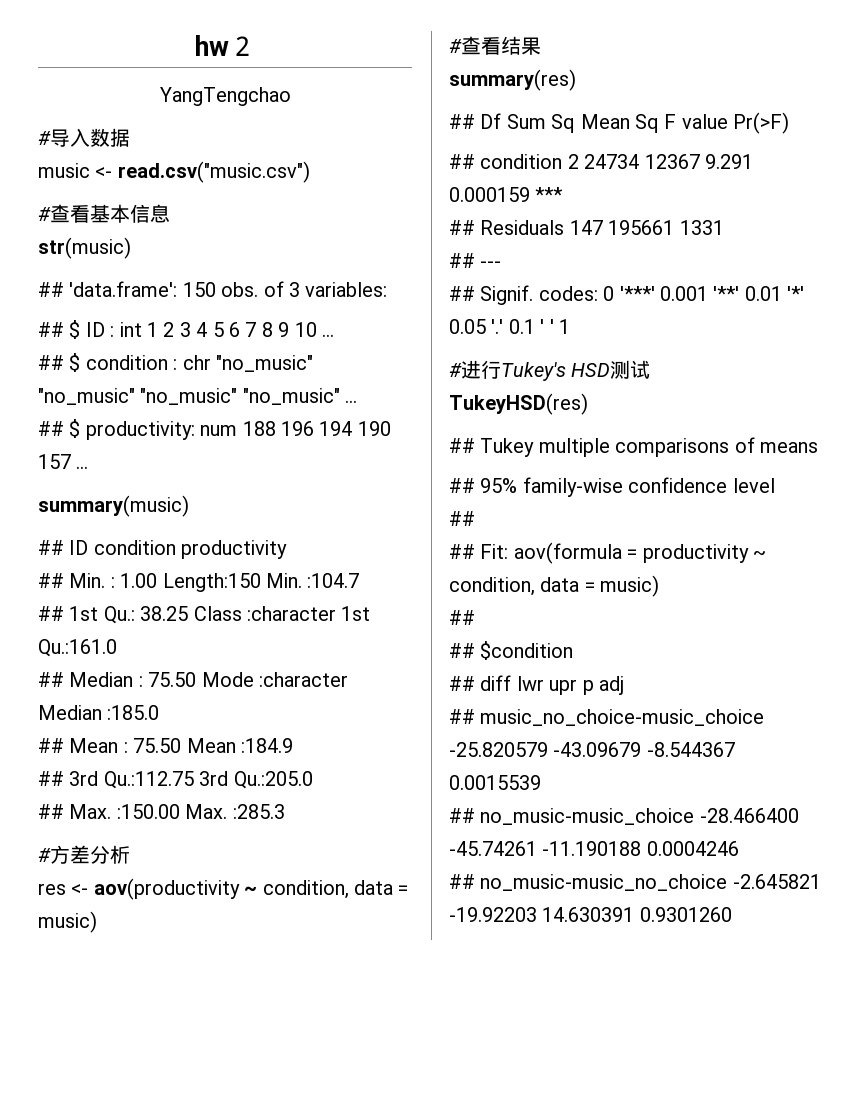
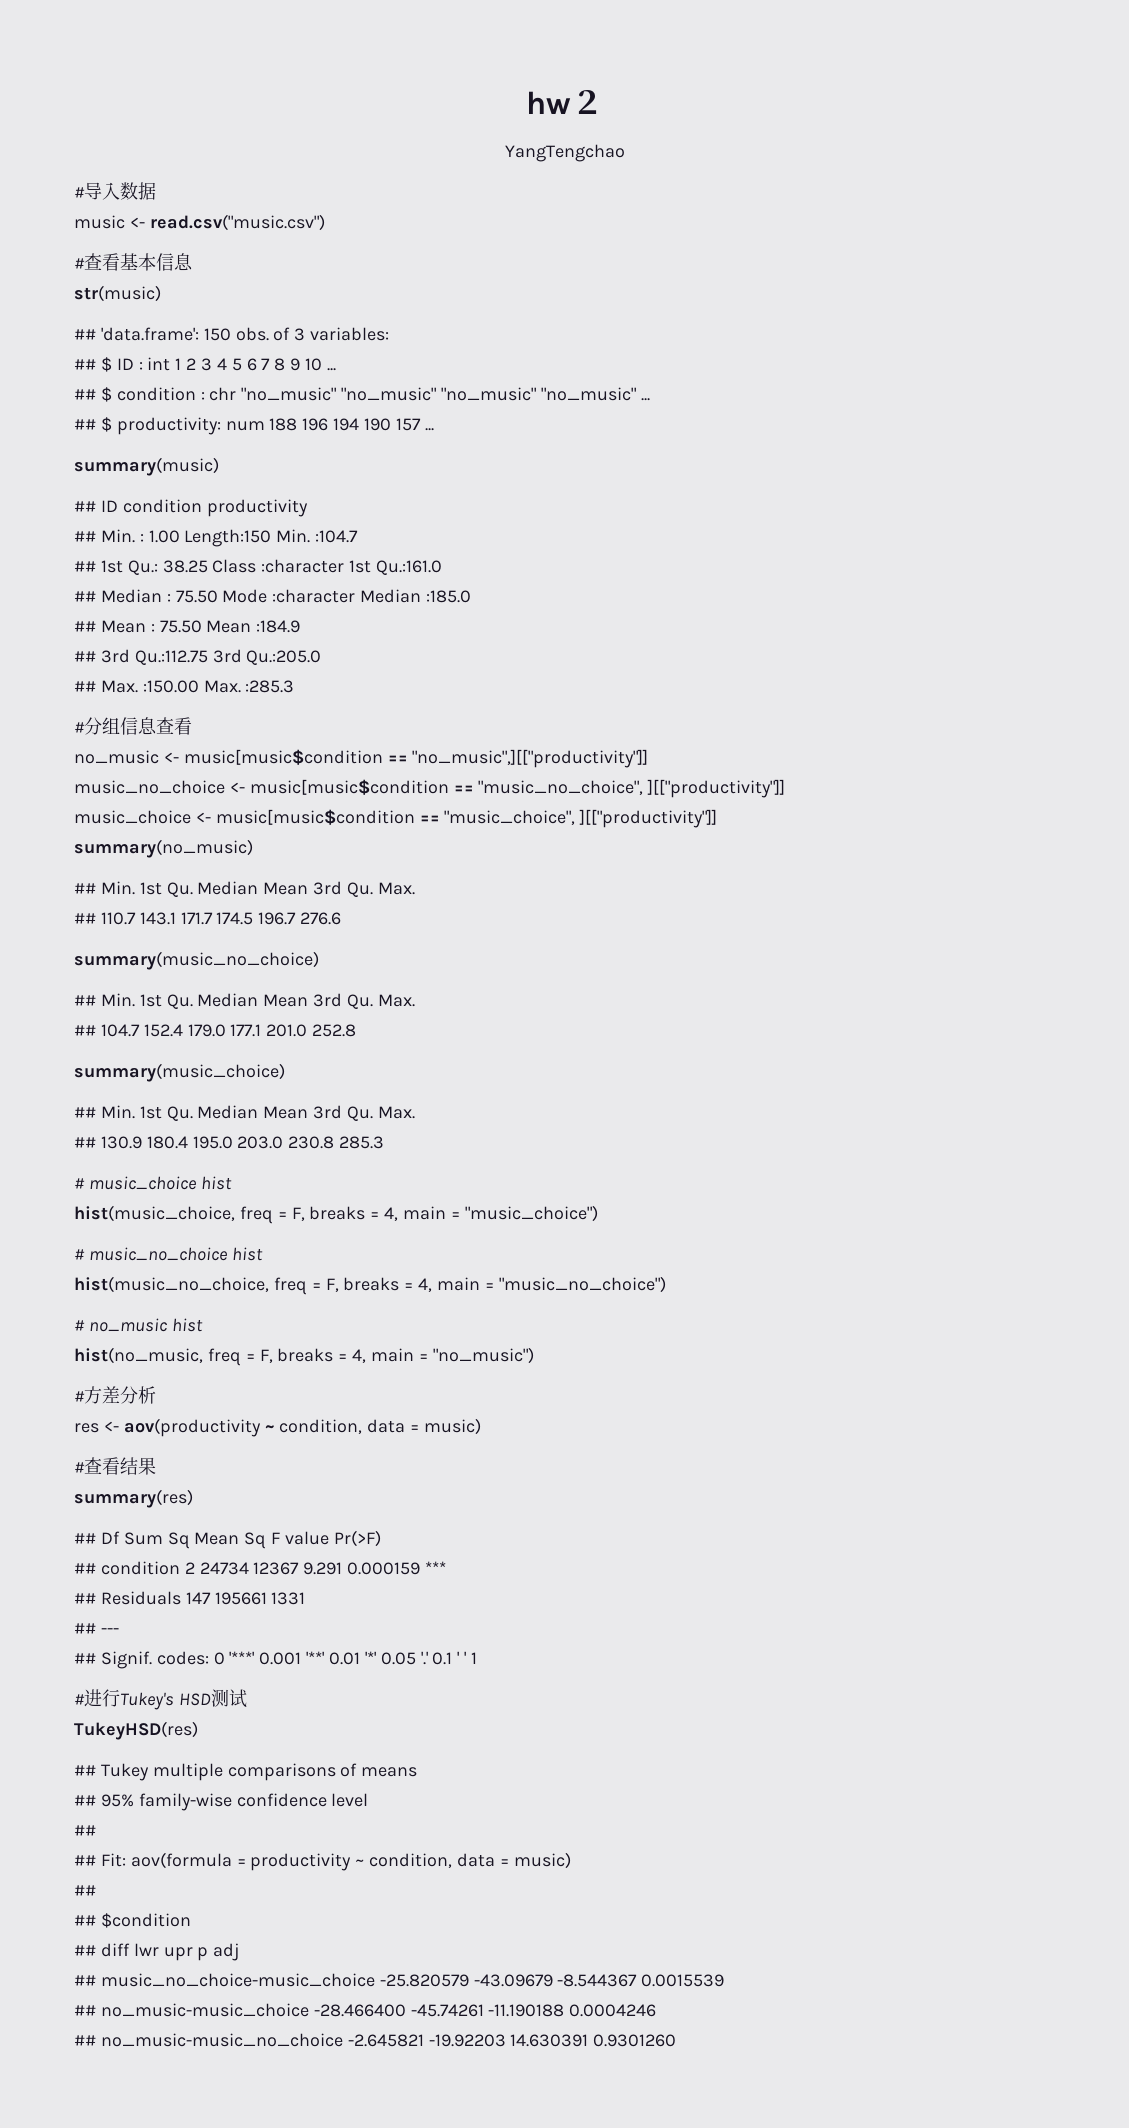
(285, 811) none -> [74,717,192,735] [74,749,649,768] [74,779,786,798] [74,809,718,828] [74,839,253,858] [74,881,415,898] [74,912,342,925] [74,951,319,970] [74,993,415,1010] [74,1024,357,1037] [74,1063,285,1082] [74,1105,415,1122] [74,1136,385,1149] [74,1176,232,1190] [74,1205,598,1224] [74,1247,263,1261] [74,1276,666,1295] [74,1318,203,1332] [74,1347,534,1366] // #分组信息查看 // no_music <- music[music$condition == "no_music",][["productivity"]] // music_no_choice <- music[music$condition == "music_no_choice", ][["productivity"]] // music_choice <- music[music$condition == "music_choice", ][["productivity"]] // summary(no_music) // ## Min. 1st Qu. Median Mean 3rd Qu. Max. // ## 110.7 143.1 171.7 174.5 196.7 276.6 // summary(music_no_choice) // ## Min. 1st Qu. Median Mean 3rd Qu. Max. // ## 104.7 152.4 179.0 177.1 201.0 252.8 // summary(music_choice) // ## Min. 1st Qu. Median Mean 3rd Qu. Max. // ## 130.9 180.4 195.0 203.0 230.8 285.3 // # music_choice hist // hist(music_choice, freq = F, breaks = 4, main = "music_choice") // # music_no_choice hist // hist(music_no_choice, freq = F, breaks = 4, main = "music_no_choice") // # no_music hist // hist(no_music, freq = F, breaks = 4, main = "no_music")

